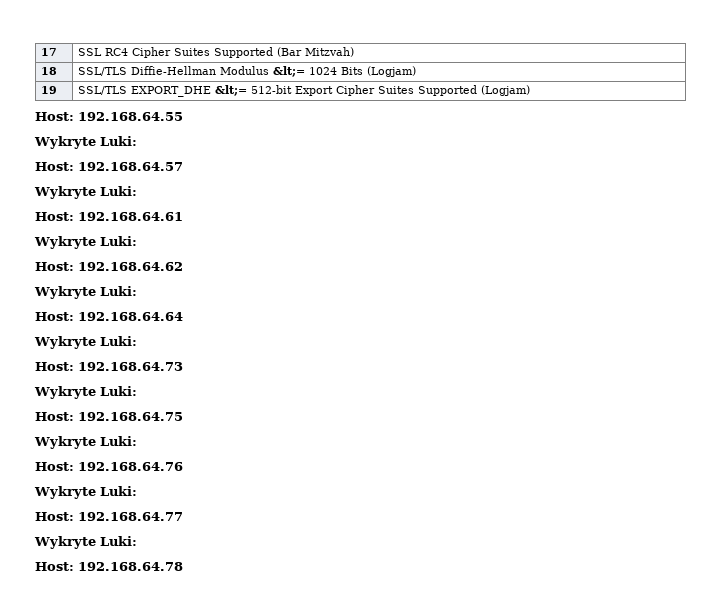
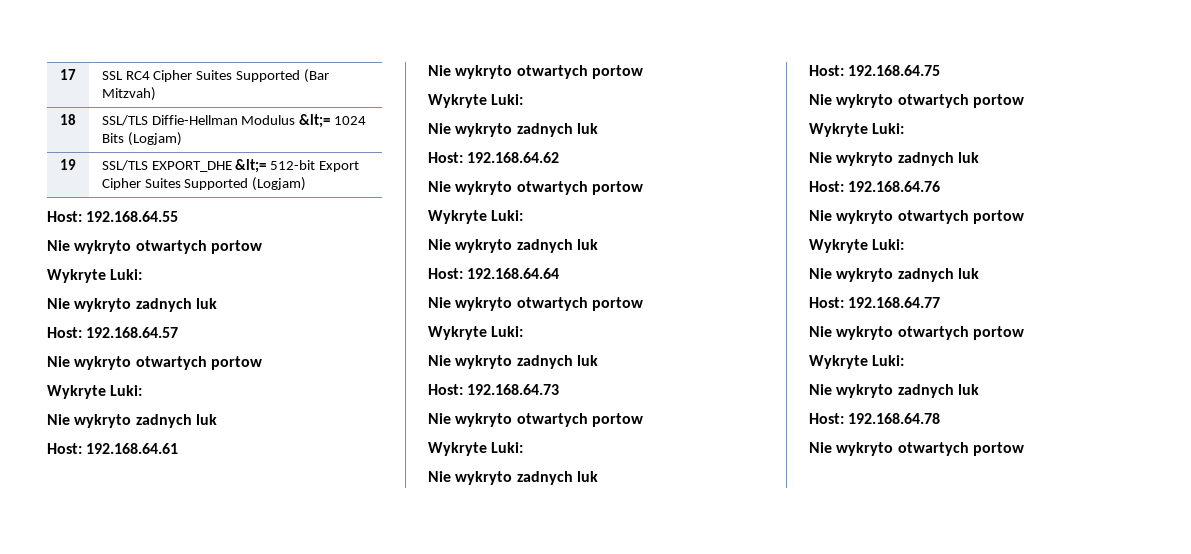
[34,136,137,149] [35,162,183,171] [34,186,137,199] [35,212,183,221] [34,236,137,249] [35,262,183,271] [34,286,137,299] [35,312,183,321] [34,336,137,349] [35,362,183,371] [34,386,137,399] [35,412,183,421] [34,436,137,449] [35,462,183,471] [34,486,137,499] [35,512,183,521] [34,536,137,549] [35,562,183,571] Wykryte Luki: // Host: 192.168.64.57 // Wykryte Luki: // Host: 192.168.64.61 // Wykryte Luki: // Host: 192.168.64.62 // Wykryte Luki: // Host: 192.168.64.64 // Wykryte Luki: // Host: 192.168.64.73 // Wykryte Luki: // Host: 192.168.64.75 // Wykryte Luki: // Host: 192.168.64.76 // Wykryte Luki: // Host: 192.168.64.77 // Wykryte Luki: // Host: 192.168.64.78 -> [47,240,262,254] [47,269,143,283] [47,298,217,312] [47,327,179,338] [47,356,262,370] [47,385,143,399] [47,414,217,428] [47,443,179,454] [428,65,643,79] [428,94,524,108] [428,123,598,137] [428,152,560,163] [428,181,643,195] [428,210,524,224] [428,239,598,253] [428,268,560,279] [428,297,643,311] [428,326,524,340] [428,355,598,369] [428,384,560,395] [428,413,643,427] [428,442,524,456] [428,471,598,485] [809,65,941,76] [809,94,1024,108] [809,123,905,137] [809,152,979,166] [809,181,941,192] [809,210,1024,224] [809,239,905,253] [809,268,979,282] [809,297,941,308] [809,326,1024,340] [809,355,905,369] [809,384,979,398] [809,413,941,424] [809,442,1024,456] Nie wykryto otwartych portow // Wykryte Luki: // Nie wykryto zadnych luk // Host: 192.168.64.57 // Nie wykryto otwartych portow // Wykryte Luki: // Nie wykryto zadnych luk // Host: 192.168.64.61 // Nie wykryto otwartych portow // Wykryte Luki: // Nie wykryto zadnych luk // Host: 192.168.64.62 // Nie wykryto otwartych portow // Wykryte Luki: // Nie wykryto zadnych luk // Host: 192.168.64.64 // Nie wykryto otwartych portow // Wykryte Luki: // Nie wykryto zadnych luk // Host: 192.168.64.73 // Nie wykryto otwartych portow // Wykryte Luki: // Nie wykryto zadnych luk // Host: 192.168.64.75 // Nie wykryto otwartych portow // Wykryte Luki: // Nie wykryto zadnych luk // Host: 192.168.64.76 // Nie wykryto otwartych portow // Wykryte Luki: // Nie wykryto zadnych luk // Host: 192.168.64.77 // Nie wykryto otwartych portow // Wykryte Luki: // Nie wykryto zadnych luk // Host: 192.168.64.78 // Nie wykryto otwartych portow

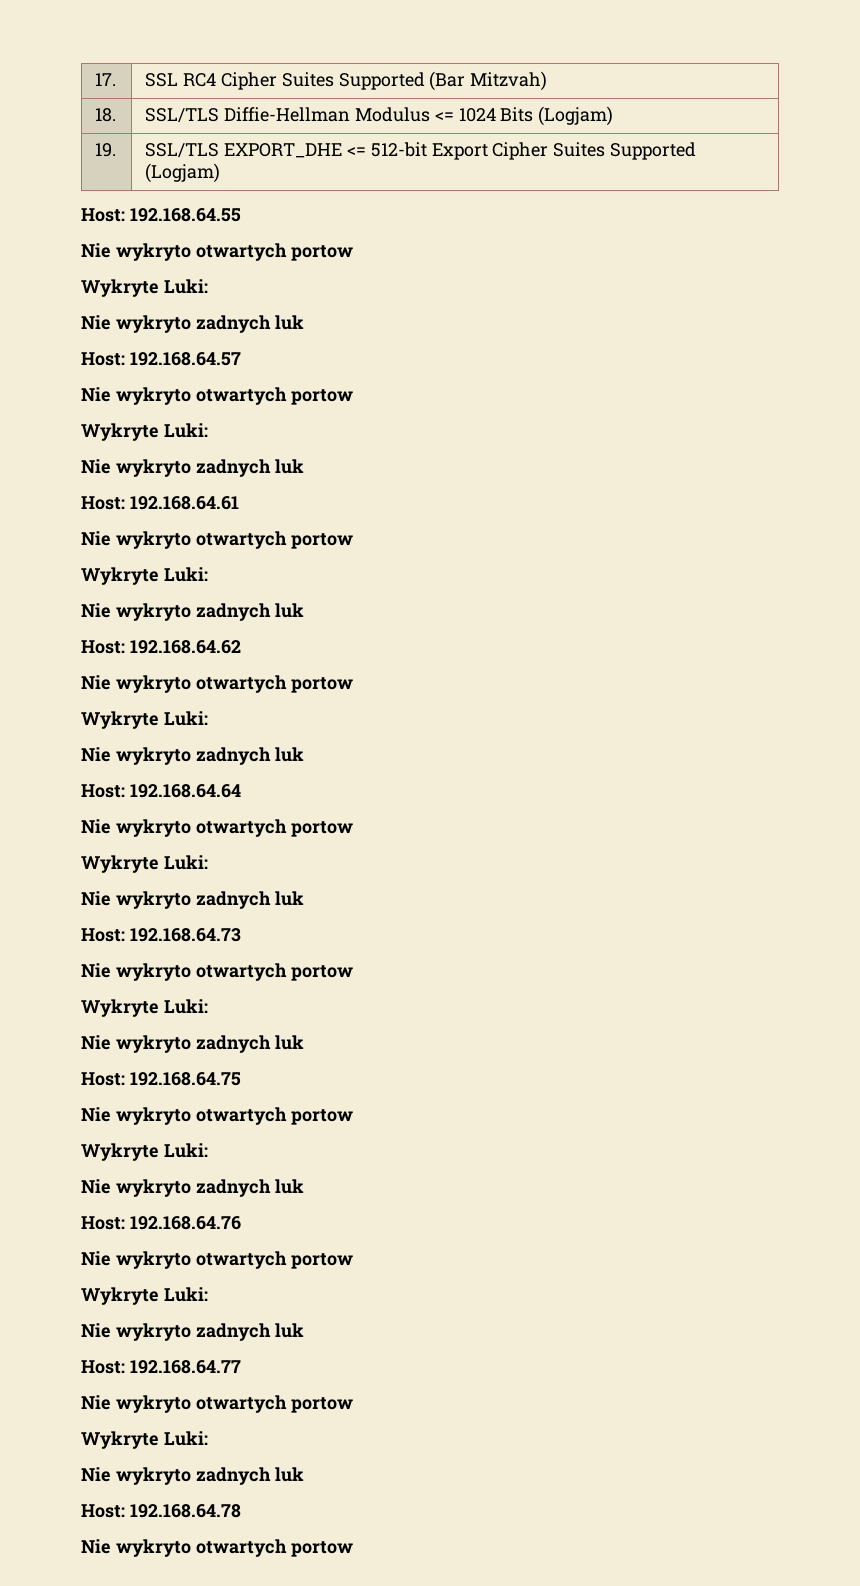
[59,69,76,80] 17 -> [95,73,117,86] 17.
[59,114,76,125] 18 -> [95,108,117,122] 18.
[299,114,331,128] &lt;= -> [434,112,454,121] <=
[59,159,76,170] 19 -> [95,143,117,157] 19.
[235,159,267,173] &lt;= -> [346,147,366,156] <=

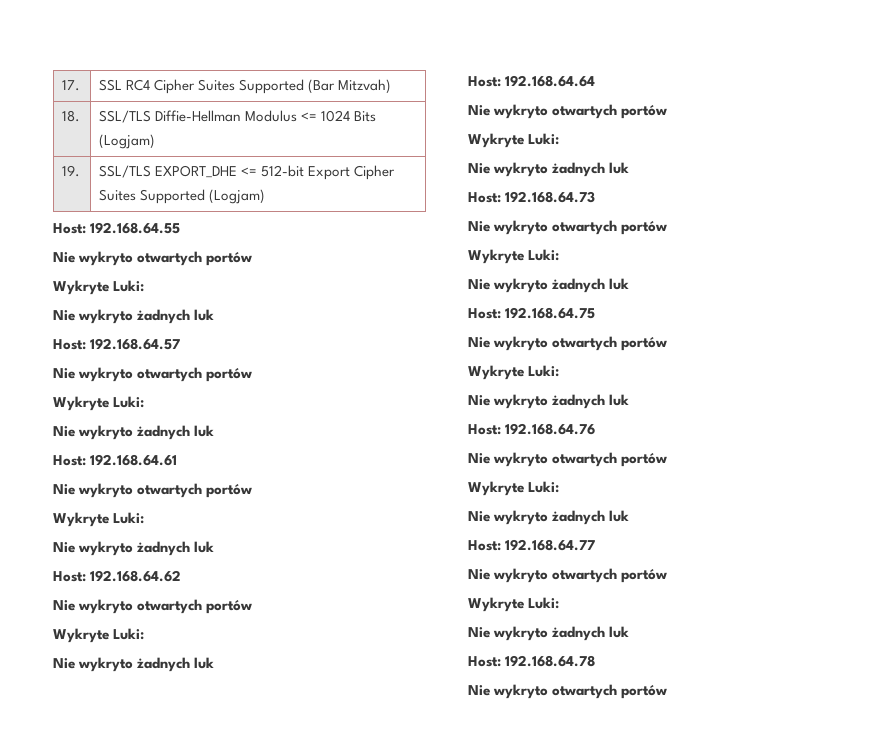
[290,245,353,261] [81,279,208,297] [81,315,271,333] portow // Wykryte Luki: // Nie wykryto zadnych -> [206,251,253,266] [53,280,145,295] [53,309,191,324] portów // Wykryte Luki: // Nie wykryto żadnych
[290,389,353,405] [81,423,208,441] [81,459,271,477] portow // Wykryte Luki: // Nie wykryto zadnych -> [206,367,253,382] [53,396,145,411] [53,425,191,440] portów // Wykryte Luki: // Nie wykryto żadnych
[290,533,353,549] [81,567,208,585] [81,603,271,621] portow // Wykryte Luki: // Nie wykryto zadnych -> [206,483,253,498] [53,512,145,527] [53,541,191,556] portów // Wykryte Luki: // Nie wykryto żadnych
[290,677,353,693] [81,711,208,729] [81,747,271,765] portow // Wykryte Luki: // Nie wykryto zadnych -> [206,599,253,614] [53,628,145,643] [53,657,191,672] portów // Wykryte Luki: // Nie wykryto żadnych
[290,821,353,837] [81,855,208,873] [81,891,271,909] portow // Wykryte Luki: // Nie wykryto zadnych -> [621,104,668,119] [468,133,560,148] [468,162,606,177] portów // Wykryte Luki: // Nie wykryto żadnych
[290,965,353,981] [81,999,208,1017] [81,1035,271,1053] portow // Wykryte Luki: // Nie wykryto zadnych -> [621,220,668,235] [468,249,560,264] [468,278,606,293] portów // Wykryte Luki: // Nie wykryto żadnych
[290,1109,353,1125] [81,1143,208,1161] [81,1179,271,1197] portow // Wykryte Luki: // Nie wykryto zadnych -> [621,336,668,351] [468,365,560,380] [468,394,606,409] portów // Wykryte Luki: // Nie wykryto żadnych
[290,1253,353,1269] [81,1287,208,1305] [81,1323,271,1341] portow // Wykryte Luki: // Nie wykryto zadnych -> [621,452,668,467] [468,481,560,496] [468,510,606,525] portów // Wykryte Luki: // Nie wykryto żadnych
[290,1397,353,1413] [81,1431,208,1449] [81,1467,271,1485] portow // Wykryte Luki: // Nie wykryto zadnych -> [621,568,668,583] [468,597,560,612] [468,626,606,641] portów // Wykryte Luki: // Nie wykryto żadnych
[290,1541,353,1557] portow -> [621,684,668,699] portów

